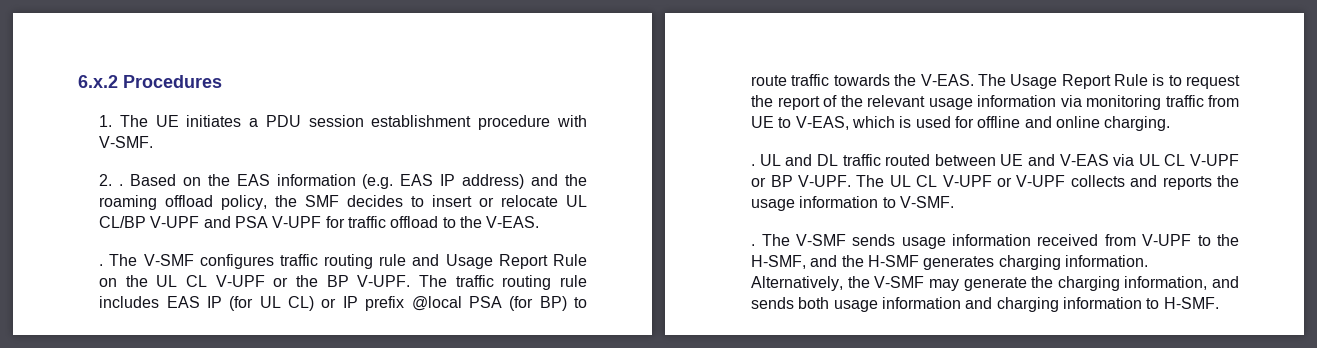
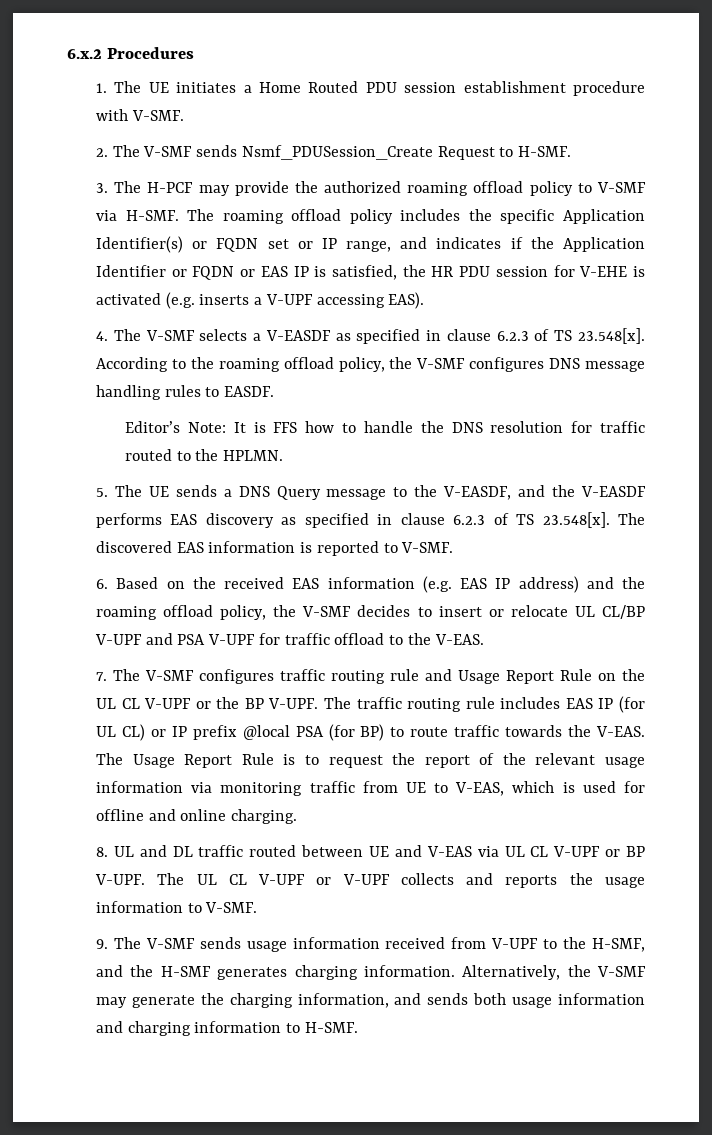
(259, 122) none -> [259,81,359,93] Home Routed
[119,184,124,186] . -> [112,145,572,160] [96,181,646,196] [96,209,645,224] [96,236,645,253] [96,265,645,280] [96,292,425,309] [96,328,646,344] [96,357,645,372] [96,385,275,400] [125,421,646,433] [125,449,284,461] [96,485,646,500] [96,512,645,528] [96,541,454,556] [96,579,109,589] The V-SMF sends Nsmf_PDUSession_Create Request to H-SMF. // 3. The H-PCF may provide the authorized roaming offload policy to V-SMF via H-SMF. The roaming offload policy includes the specific Application Identifier(s) or FQDN set or IP range, and indicates if the Application Identifier or FQDN or EAS IP is satisfied, the HR PDU session for V-EHE is activated (e.g. inserts a V-UPF accessing EAS). // 4. The V-SMF selects a V-EASDF as specified in clause 6.2.3 of TS 23.548[x]. According to the roaming offload policy, the V-SMF configures DNS message handling rules to EASDF. // Editor’s Note: It is FFS how to handle the DNS resolution for traffic routed to the HPLMN. // 5. The UE sends a DNS Query message to the V-EASDF, and the V-EASDF performs EAS discovery as specified in clause 6.2.3 of TS 23.548[x]. The discovered EAS information is reported to V-SMF. // 6.
(230, 180) none -> [224,577,285,589] received
[305,195,340,207] SMF -> [302,606,352,617] V-SMF
[99,264,104,266] . -> [96,672,108,681] 7.
[751,164,756,166] . -> [96,847,109,857] 8.
[751,244,756,246] . -> [96,939,109,949] 9.

